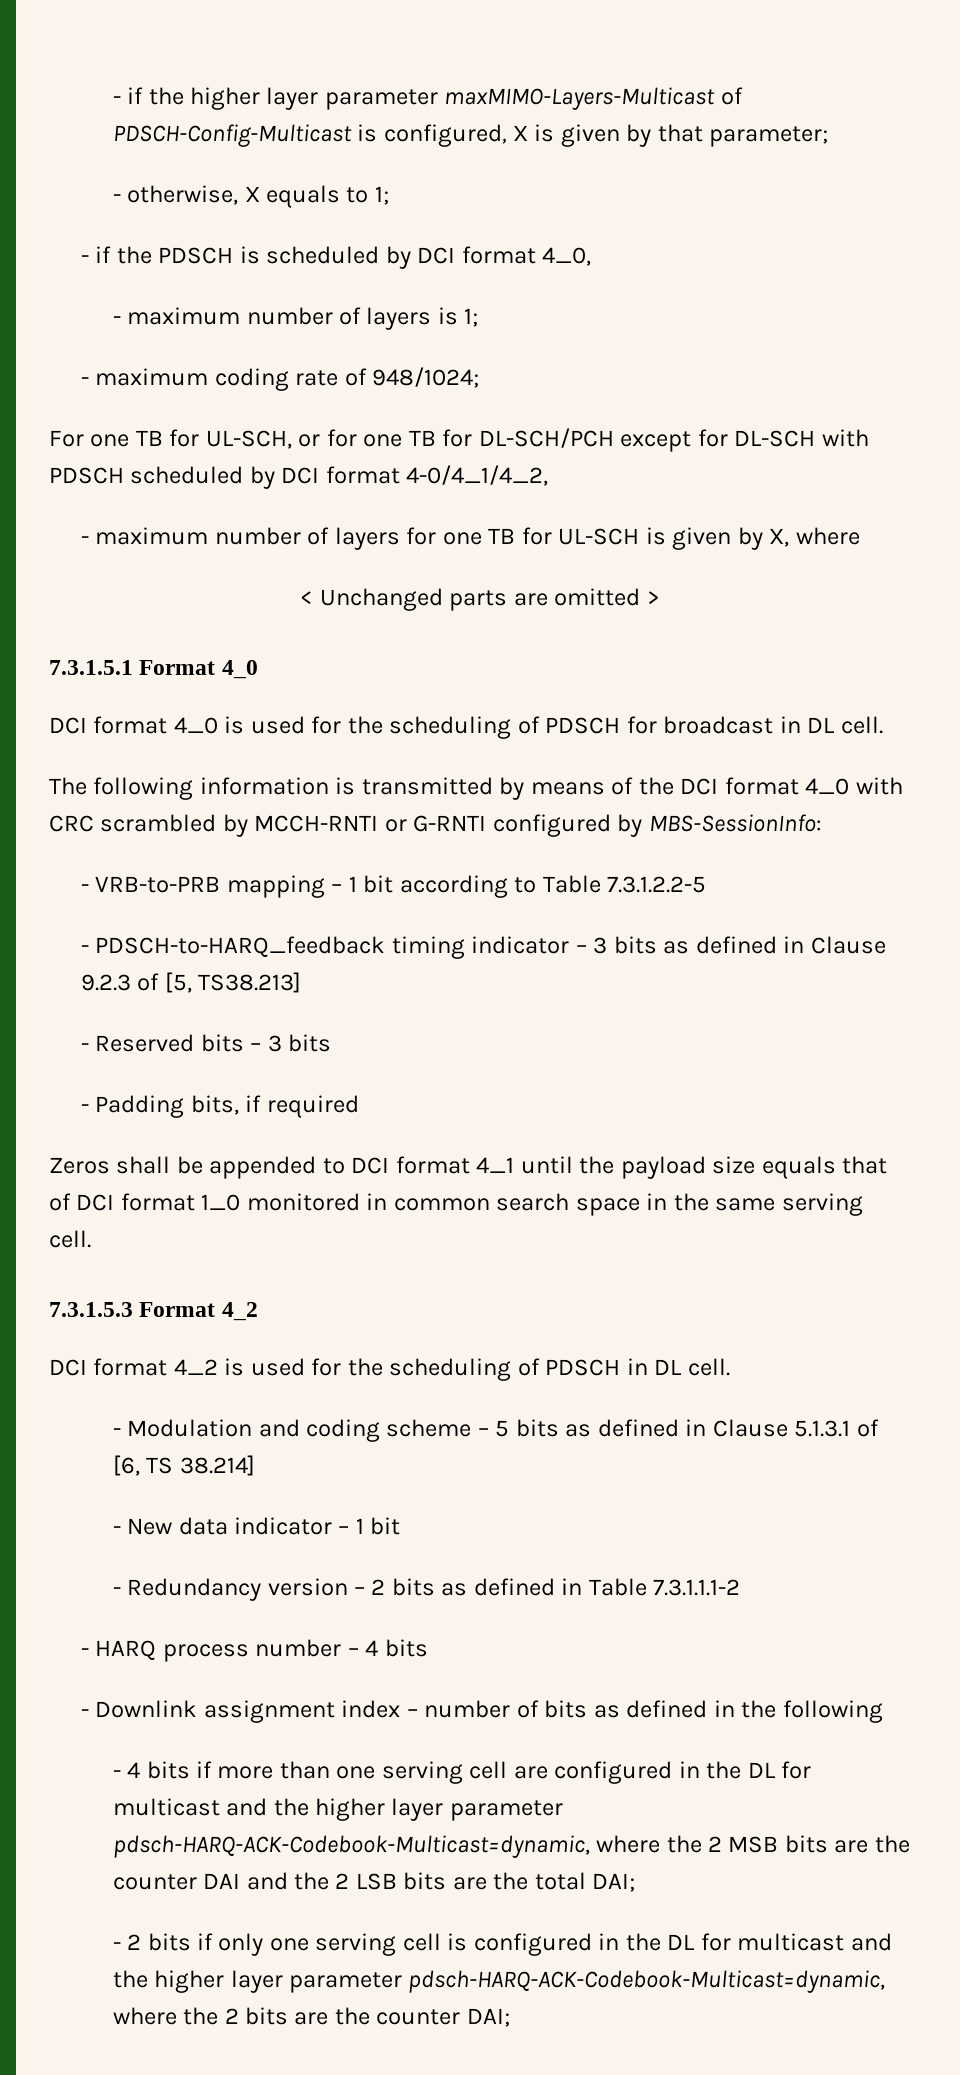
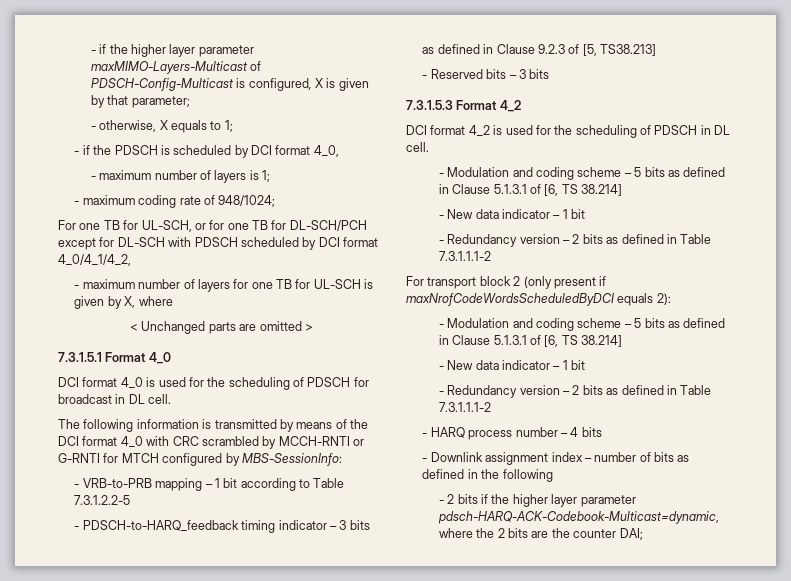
[406,465,549,486] 4-0/4_1/4_2, -> [58,254,131,266] 4_0/4_1/4_2,
(487, 823) none -> [103,453,159,463] for MTCH
[80,1095,359,1118] [49,1156,888,1179] [49,1193,863,1216] [49,1230,91,1248] // - Padding bits, if required // Zeros shall be appended to DCI format 4_1 until the payload size equals that of DCI format 1_0 monitored in common search space in the same serving cell. -> (550, 74) none
(741, 1587) none -> [406,276,607,289] [406,293,671,306] [438,318,726,331] [438,335,623,347] [438,360,586,370] [438,385,712,398] [438,402,491,412] // For transport block 2 (only present if maxNrofCodeWordsScheduledByDCI equals 2): // - Modulation and coding scheme – 5 bits as defined in Clause 5.1.3.1 of [6, TS 38.214] // - New data indicator – 1 bit // - Redundancy version – 2 bits as defined in Table 7.3.1.1.1-2
[127,1761,812,1784] [112,1798,563,1821] [112,1835,910,1858] [112,1872,636,1892] [112,1933,892,1956] 4 bits if more than one serving cell are configured in the DL for multicast and the higher layer parameter pdsch-HARQ-ACK-Codebook-Multicast=dynamic, where the 2 MSB bits are the counter DAI and the 2 LSB bits are the total DAI; // - 2 bits if only one serving cell is configured in the DL for multicast and -> [447,494,489,504] 2 bits if

